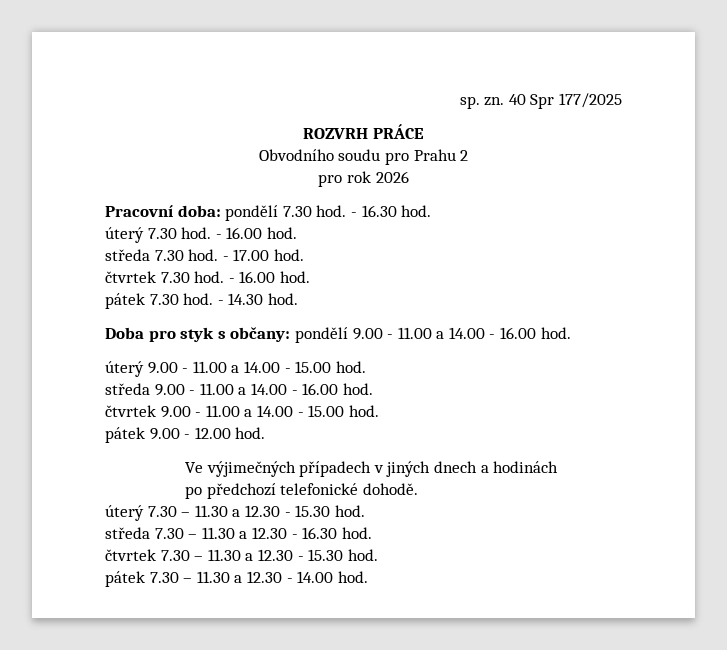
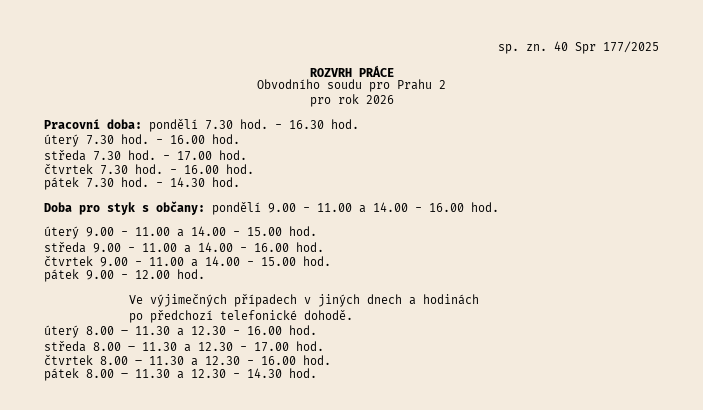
[147,505,365,517] [105,527,372,539] [105,549,378,561] [105,571,334,587] 7.30 – 11.30 a 12.30 - 15.30 hod. // středa 7.30 – 11.30 a 12.30 - 16.30 hod. // čtvrtek 7.30 – 11.30 a 12.30 - 15.30 hod. // pátek 7.30 – 11.30 a 12.30 - 14.00 -> [86,325,317,336] [44,340,324,352] [44,354,331,366] [44,368,282,381] 8.00 – 11.30 a 12.30 - 16.00 hod. // středa 8.00 – 11.30 a 12.30 - 17.00 hod. // čtvrtek 8.00 – 11.30 a 12.30 - 16.00 hod. // pátek 8.00 – 11.30 a 12.30 - 14.30

